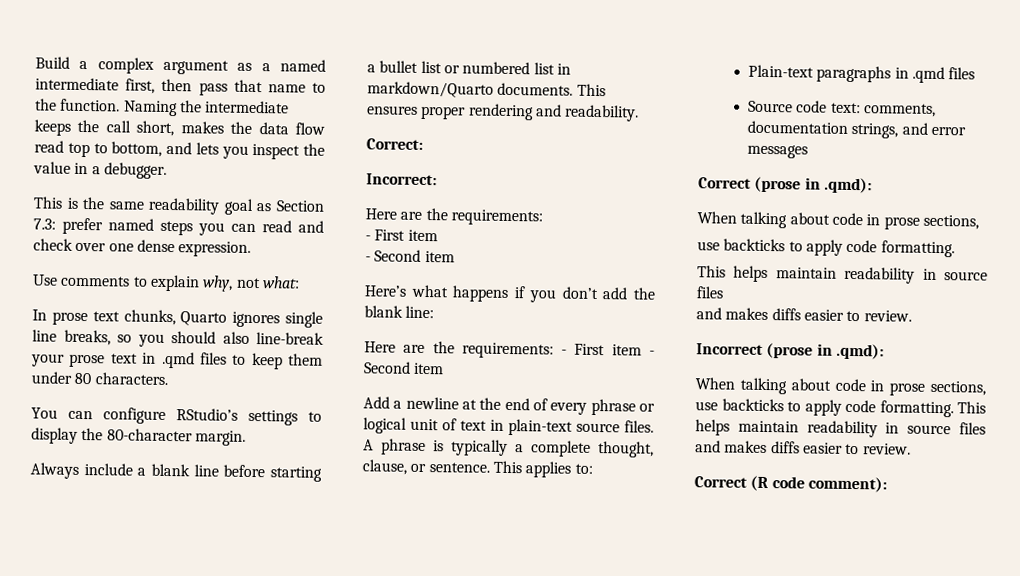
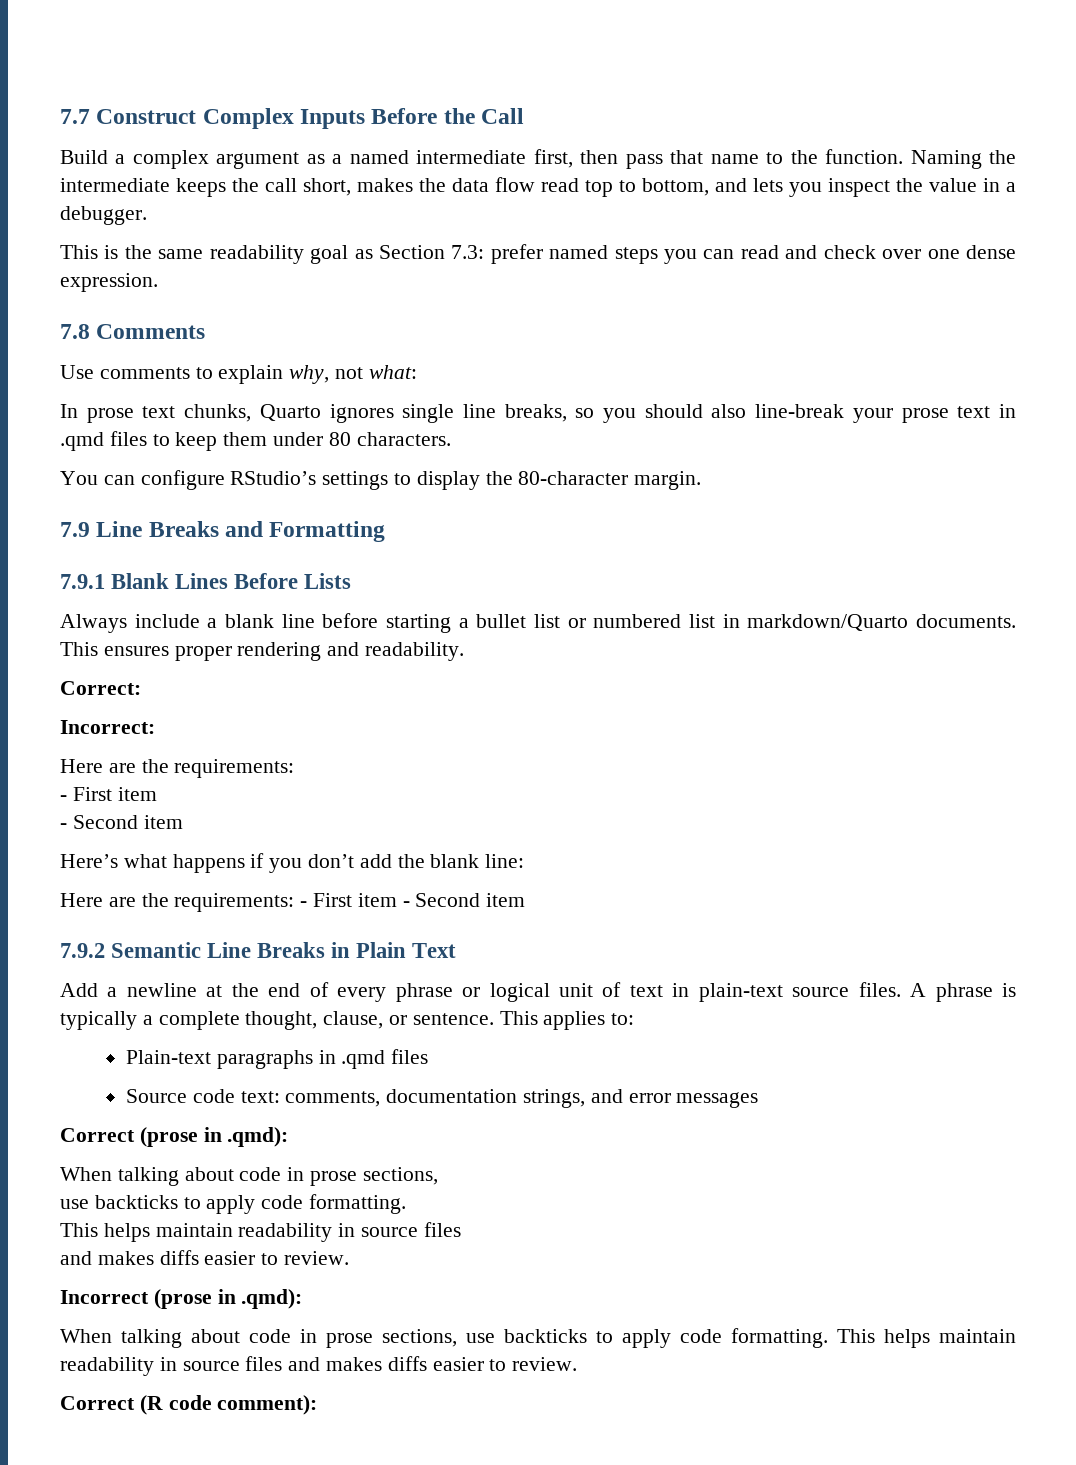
(35, 62) none -> [60,108,525,129] 7.7 Construct Complex Inputs Before the Call //
(252, 249) none -> [60,324,206,339] // 7.8 Comments
(246, 438) none -> [60,521,386,542] [60,573,352,589] // 7.9 Line Breaks and Formatting // 7.9.1 Blank Lines Before Lists
(445, 368) none -> [60,942,457,958] // 7.9.2 Semantic Line Breaks in Plain Text

